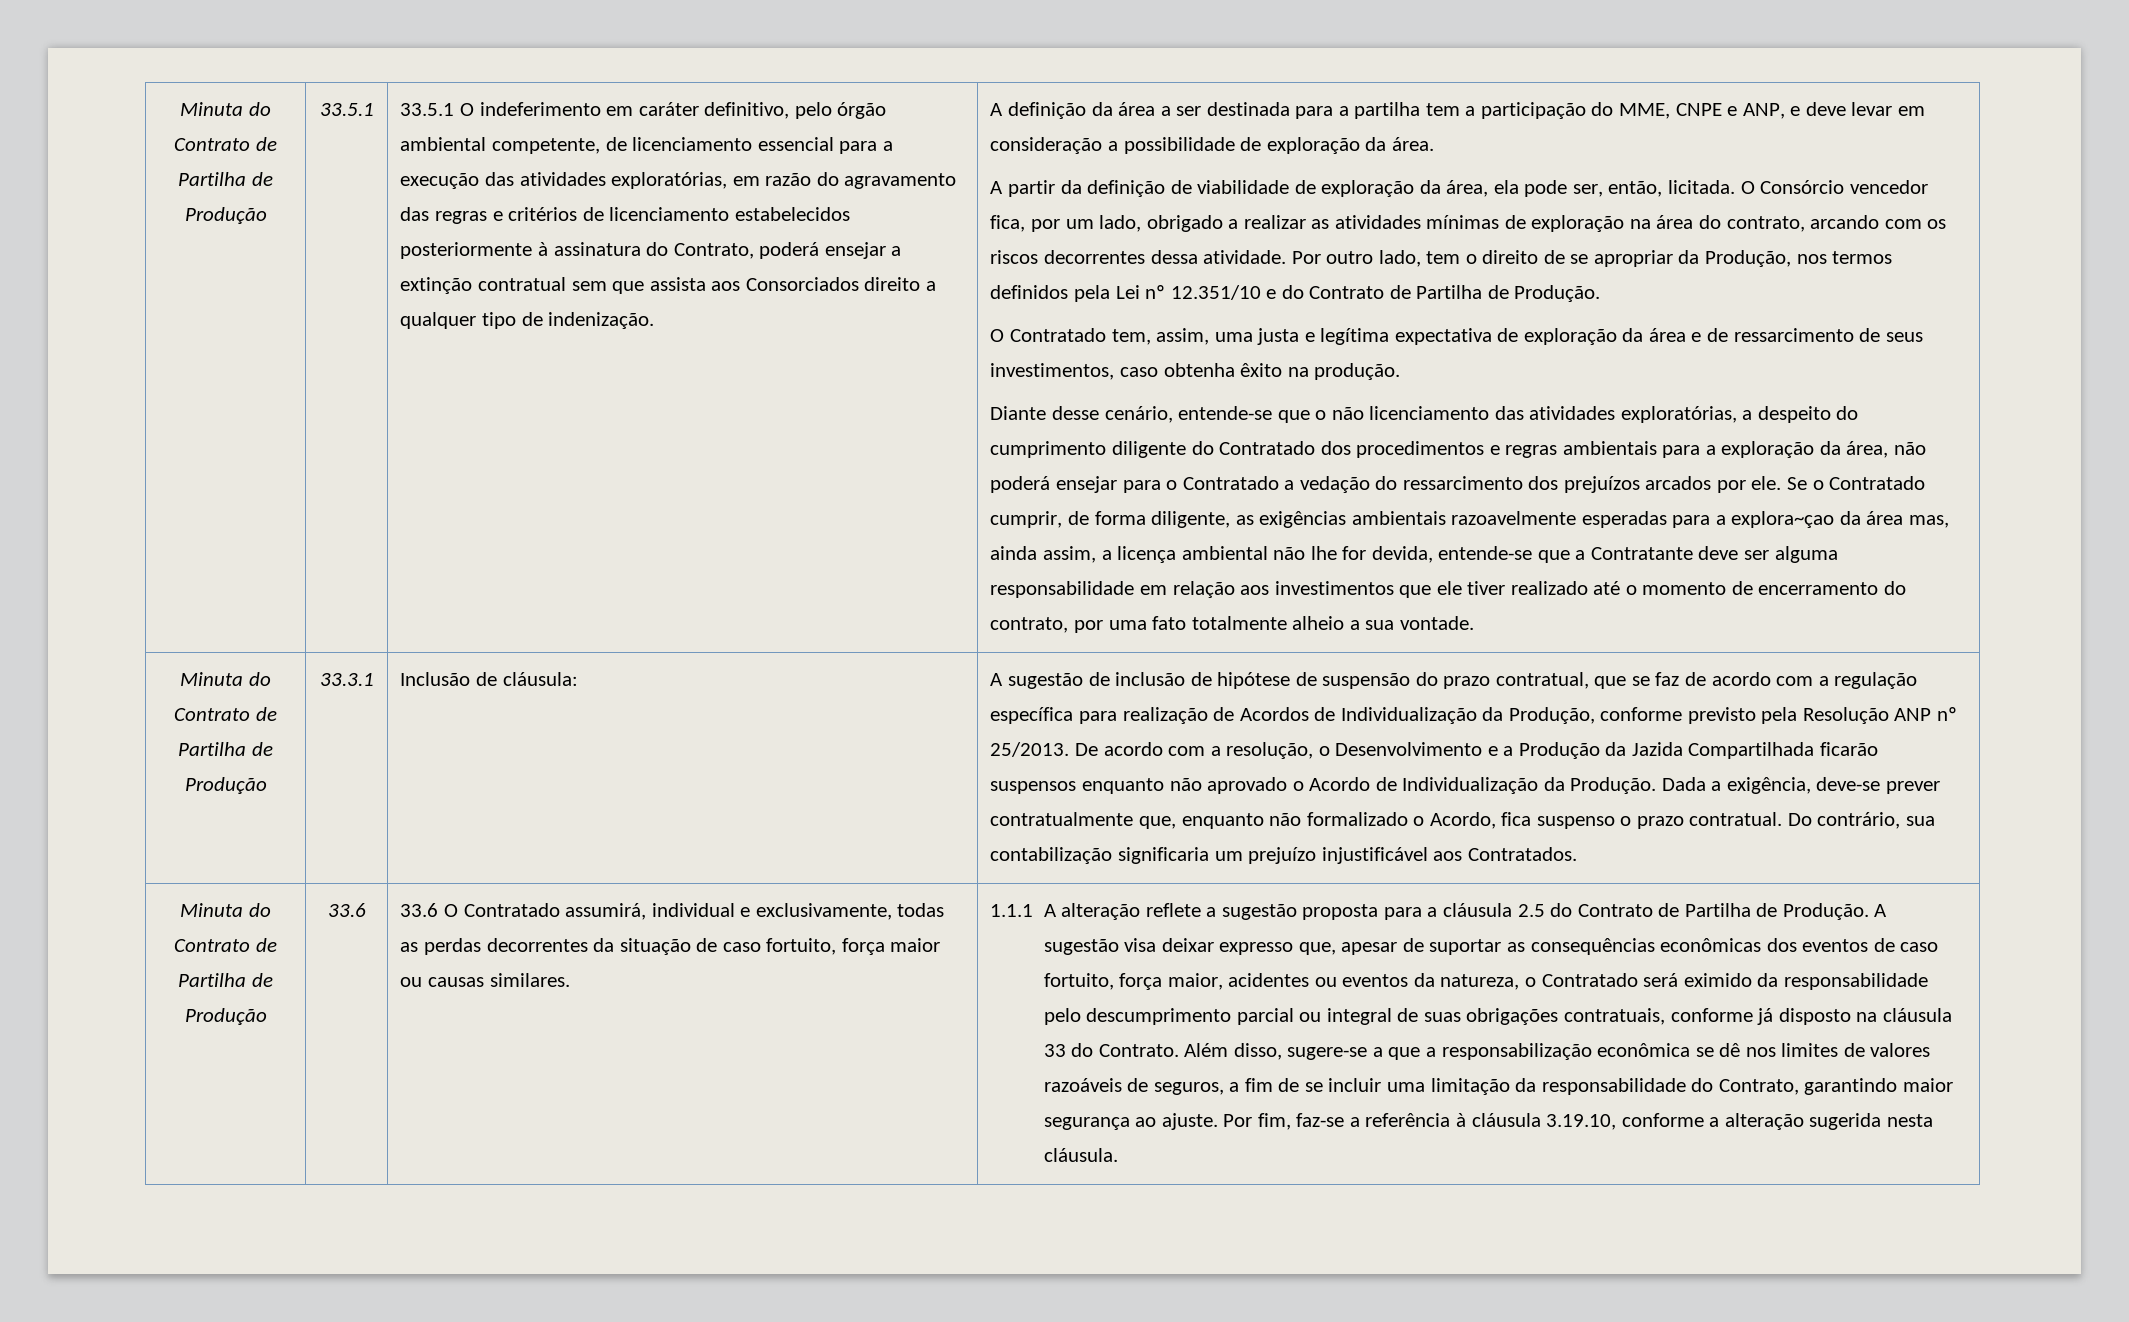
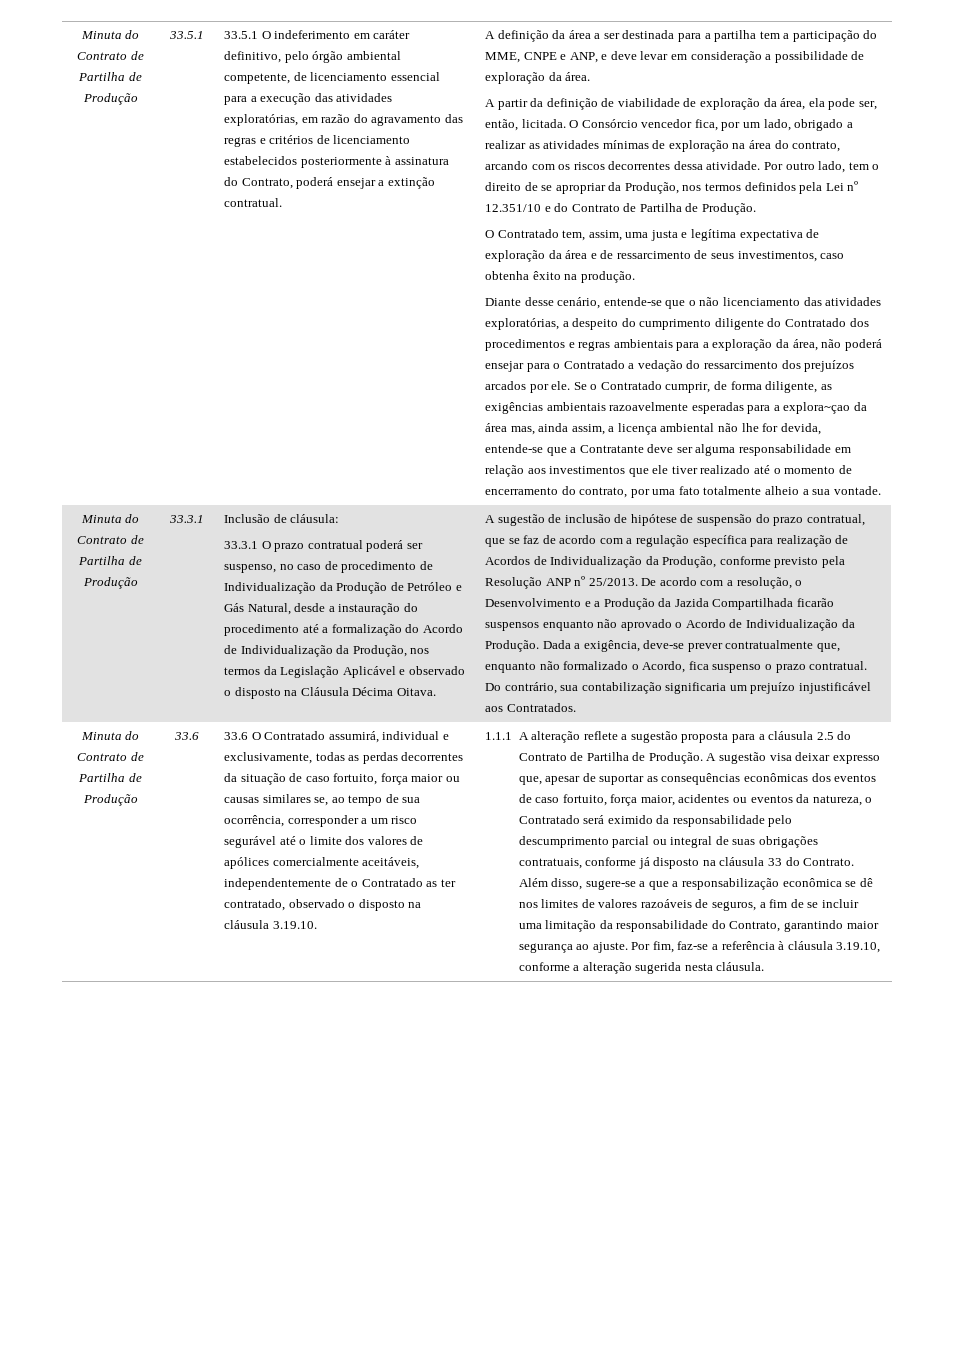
[478,277,936,294] [400,312,655,329] contratual sem que assista aos Consorciados direito a qualquer tipo de indenização. -> [224,198,283,207] contratual.
(578, 679) none -> [224,540,423,552] [224,561,433,573] [224,582,462,594] [224,603,418,615] [224,624,463,636] [224,645,430,657] [224,666,465,678] [224,687,436,699] // 33.3.1 O prazo contratual poderá ser suspenso, no caso de procedimento de Individualização da Produção de Petróleo e Gás Natural, desde a instauração do procedimento até a formalização do Acordo de Individualização da Produção, nos termos da Legislação Aplicável e observado o disposto na Cláusula Décima Oitava.
[489,973,570,987] similares. -> [262,794,421,806] [224,815,418,827] [224,836,424,848] [224,857,420,869] [224,878,456,890] [224,899,422,911] [224,920,317,929] similares se, ao tempo de sua ocorrência, corresponder a um risco segurável até o limite dos valores de apólices comercialmente aceitáveis, independentemente de o Contratado as ter contratado, observado o disposto na cláusula 3.19.10.

